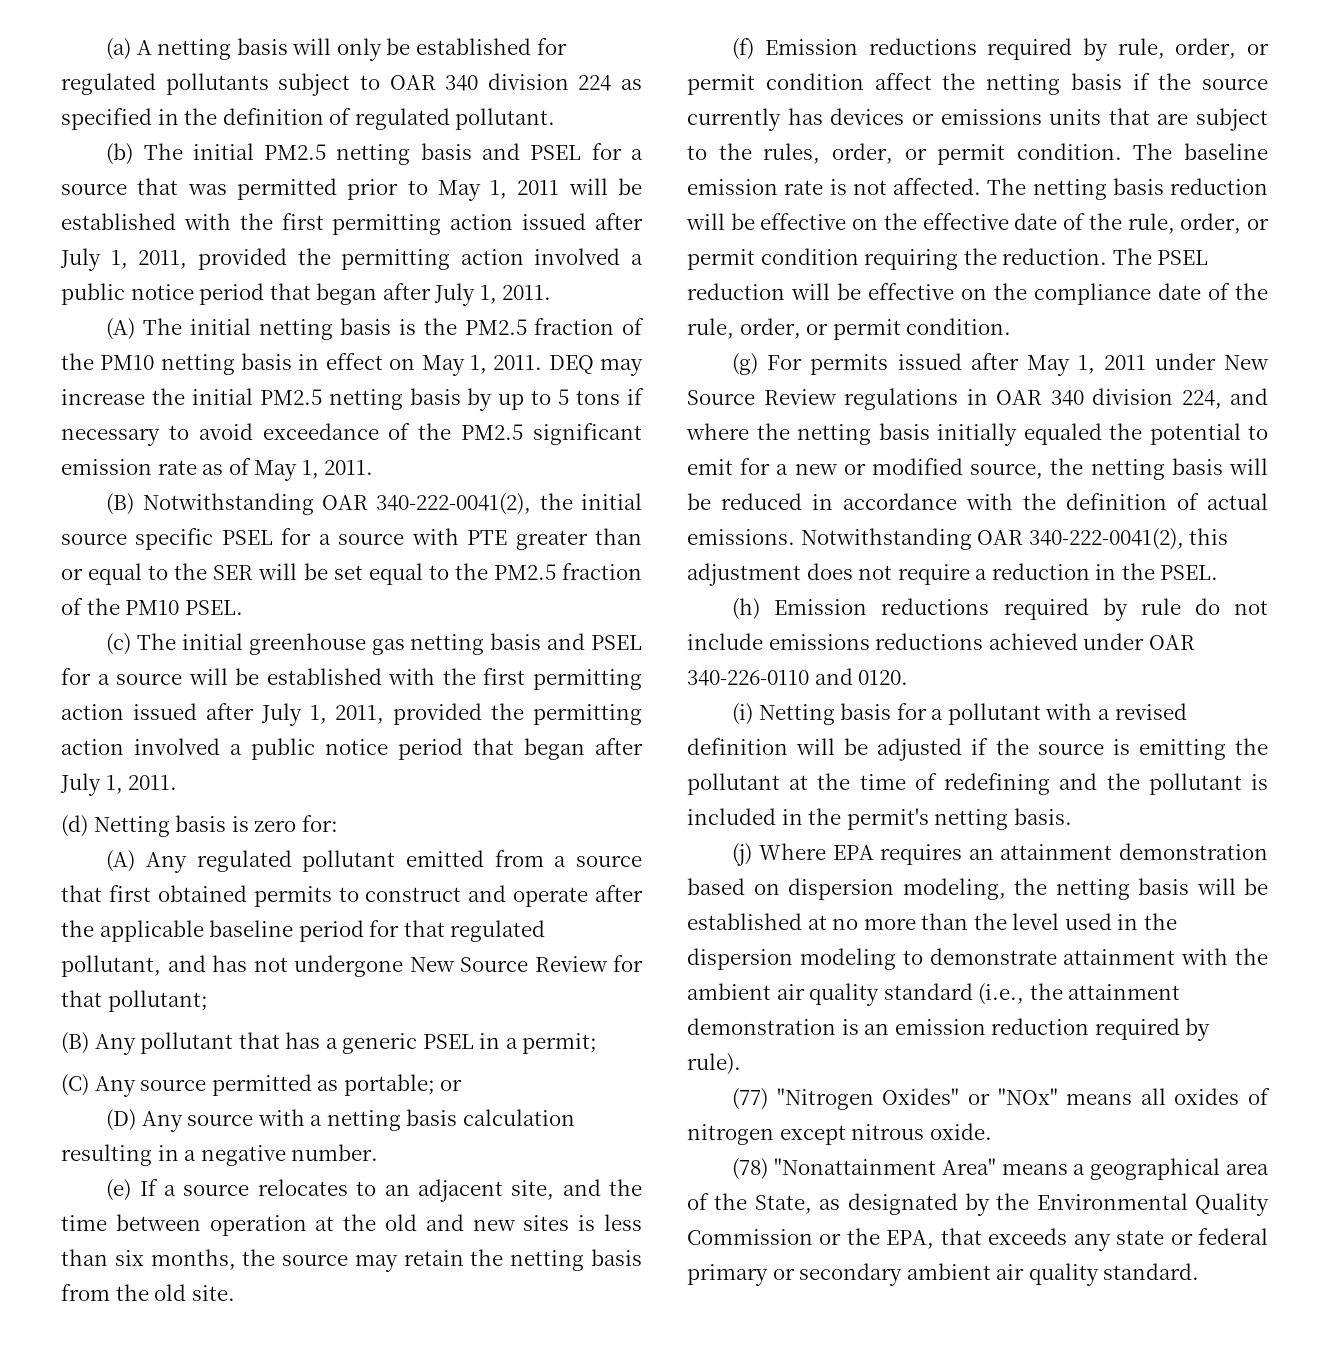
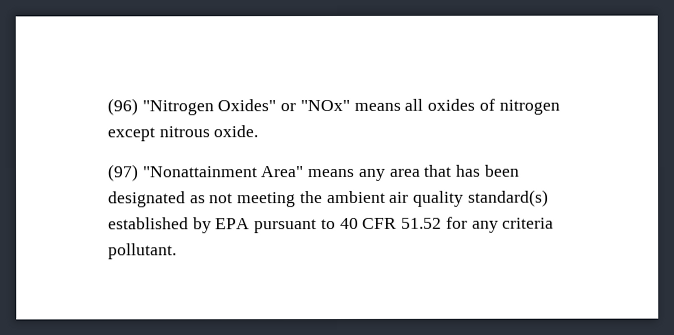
[106,38,567,61] [61,73,642,96] [61,108,556,130] [106,143,643,165] [61,178,642,201] [61,213,643,235] [60,248,643,271] [61,283,552,306] [106,318,644,340] [61,353,644,376] [61,388,645,411] [61,423,642,446] [61,458,374,481] [106,493,643,515] [61,528,643,550] [61,563,642,585] [61,598,243,615] [106,633,643,655] [61,668,642,690] [61,703,642,726] [61,738,643,760] [60,773,178,796] [61,815,338,837] [106,850,642,873] [61,885,643,907] [61,920,546,942] [61,955,643,977] [61,990,208,1012] [61,1032,598,1055] [61,1074,463,1097] [106,1109,576,1132] [61,1144,379,1166] [106,1179,642,1202] [61,1214,642,1236] [61,1249,642,1272] [61,1284,235,1301] [732,38,1269,61] [687,73,1268,95] [687,108,1268,131] [687,143,1268,165] [687,178,1268,200] [686,213,1269,234] [687,248,1209,270] [687,283,1268,305] [687,318,1012,340] [732,353,1269,376] [687,388,1268,410] [686,423,1268,446] [687,458,1268,480] [687,493,1268,510] [687,528,1229,550] [687,563,1219,586] [732,598,1268,621] [687,633,1195,650] [687,668,909,686] [732,703,1187,725] [687,738,1269,761] [687,773,1268,795] [687,808,1072,830] [732,843,1268,866] [687,878,1268,900] [687,913,1177,930] [687,948,1268,970] [687,983,1181,1006] [687,1018,1211,1041] [687,1053,741,1075] [732,1088,769,1110] (a) A netting basis will only be established for regulated pollutants subject to OAR 340 division 224 as specified in the definition of regulated pollutant. // (b) The initial PM2.5 netting basis and PSEL for a source that was permitted prior to May 1, 2011 will be established with the first permitting action issued after July 1, 2011, provided the permitting action involved a public notice period that began after July 1, 2011. // (A) The initial netting basis is the PM2.5 fraction of the PM10 netting basis in effect on May 1, 2011. DEQ may increase the initial PM2.5 netting basis by up to 5 tons if necessary to avoid exceedance of the PM2.5 significant emission rate as of May 1, 2011. // (B) Notwithstanding OAR 340-222-0041(2), the initial source specific PSEL for a source with PTE greater than or equal to the SER will be set equal to the PM2.5 fraction of the PM10 PSEL. // (c) The initial greenhouse gas netting basis and PSEL for a source will be established with the first permitting action issued after July 1, 2011, provided the permitting action involved a public notice period that began after July 1, 2011. // (d) Netting basis is zero for: // (A) Any regulated pollutant emitted from a source that first obtained permits to construct and operate after the applicable baseline period for that regulated pollutant, and has not undergone New Source Review for that pollutant; // (B) Any pollutant that has a generic PSEL in a permit; // (C) Any source permitted as portable; or // (D) Any source with a netting basis calculation resulting in a negative number. // (e) If a source relocates to an adjacent site, and the time between operation at the old and new sites is less than six months, the source may retain the netting basis from the old site. // (f) Emission reductions required by rule, order, or permit condition affect the netting basis if the source currently has devices or emissions units that are subject to the rules, order, or permit condition. The baseline emission rate is not affected. The netting basis reduction will be effective on the effective date of the rule, order, or permit condition requiring the reduction. The PSEL reduction will be effective on the compliance date of the rule, order, or permit condition. // (g) For permits issued after May 1, 2011 under New Source Review regulations in OAR 340 division 224, and where the netting basis initially equaled the potential to emit for a new or modified source, the netting basis will be reduced in accordance with the definition of actual emissions. Notwithstanding OAR 340-222-0041(2), this adjustment does not require a reduction in the PSEL. // (h) Emission reductions required by rule do not include emissions reductions achieved under OAR 340-226-0110 and 0120. // (i) Netting basis for a pollutant with a revised definition will be adjusted if the source is emitting the pollutant at the time of redefining and the pollutant is included in the permit's netting basis. // (j) Where EPA requires an attainment demonstration based on dispersion modeling, the netting basis will be established at no more than the level used in the dispersion modeling to demonstrate attainment with the ambient air quality standard (i.e., the attainment demonstration is an emission reduction required by rule). // (77) -> [107,98,138,116] (96)
[732,1158,769,1180] (78) -> [107,164,139,182] (97)
[1073,1158,1269,1180] [687,1193,1269,1216] [687,1228,1268,1251] [687,1263,1200,1286] a geographical area of the State, as designated by the Environmental Quality Commission or the EPA, that exceeds any state or federal primary or secondary ambient air quality standard. -> [358,164,520,181] [108,189,549,208] [108,216,555,234] [108,243,177,260] any area that has been designated as not meeting the ambient air quality standard(s) established by EPA pursuant to 40 CFR 51.52 for any criteria pollutant.

